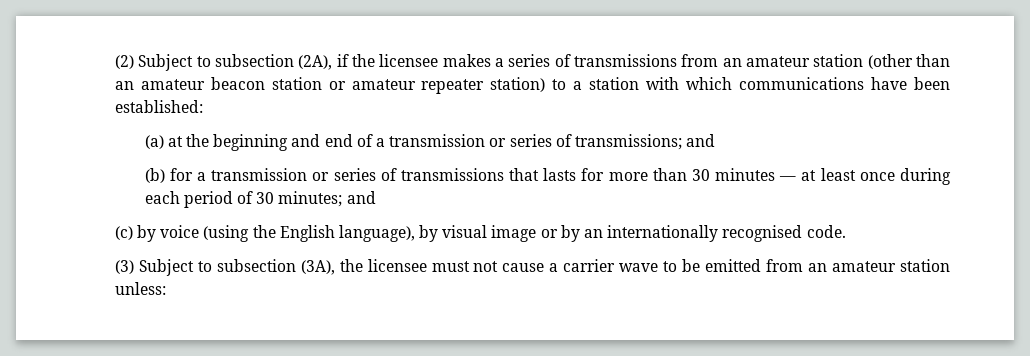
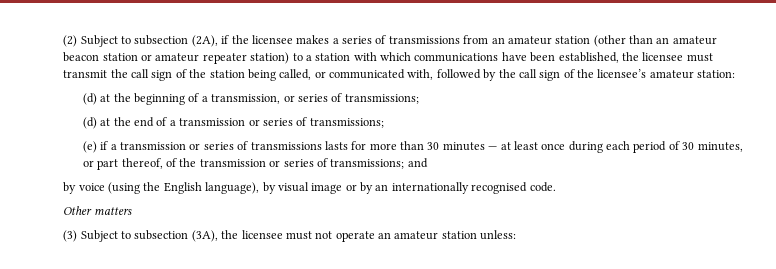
[114,100,203,113] [144,134,321,151] established: // (a) at the beginning and -> [558,52,713,63] [63,69,736,81] [82,93,419,105] [82,117,131,129] established, the licensee must transmit the call sign of the station being called, or communicated with, followed by the call sign of the licensee’s amateur station: // (d) at the beginning of a transmission, or series of transmissions; // (d) at the
[686,134,716,147] [144,168,193,183] and // (b) for -> [82,141,109,153] // (e) if
[509,168,540,181] that -> (322, 146) none
[278,191,376,207] [114,226,133,240] minutes; and // (c) -> [697,142,743,152] [82,158,428,170] minutes, or part thereof, of the transmission or series of transmissions; and //
(846, 231) none -> [63,206,132,215] // Other matters
[502,259,804,272] cause a carrier wave to be emitted from -> [335,231,375,242] operate

